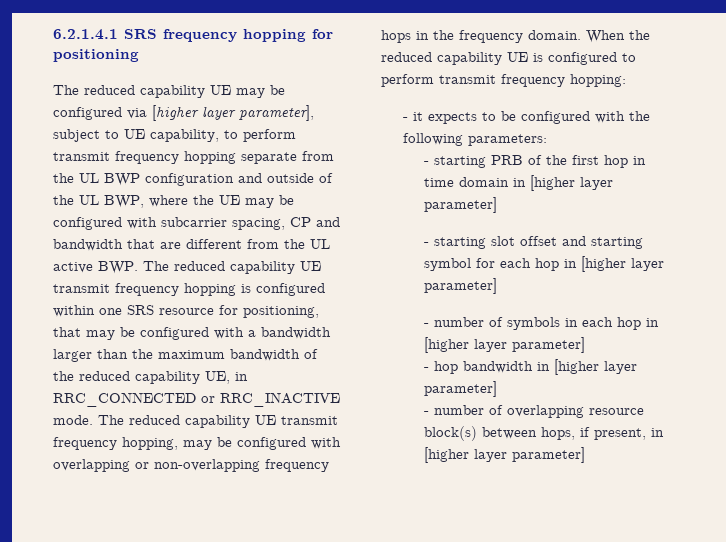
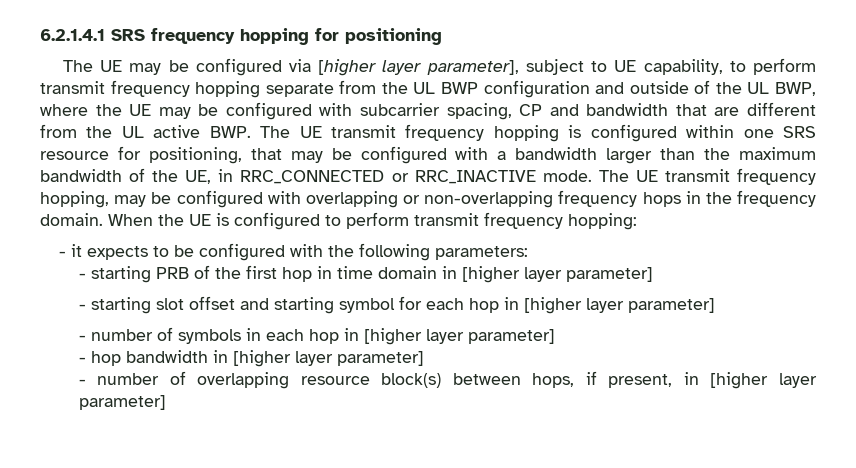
[84,85,205,98] reduced capability -> (93, 66) none
[174,261,295,274] reduced capability -> (291, 132) none
[79,371,200,384] reduced capability -> (179, 176) none
[129,415,250,428] reduced capability -> (629, 176) none
[381,52,502,65] reduced capability -> (184, 220) none

